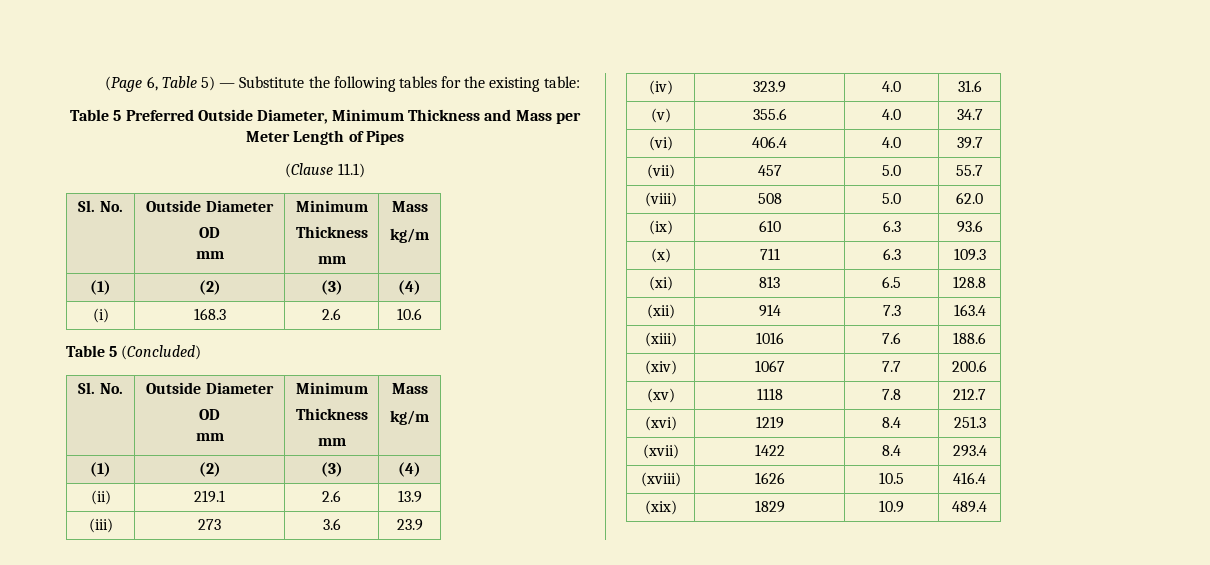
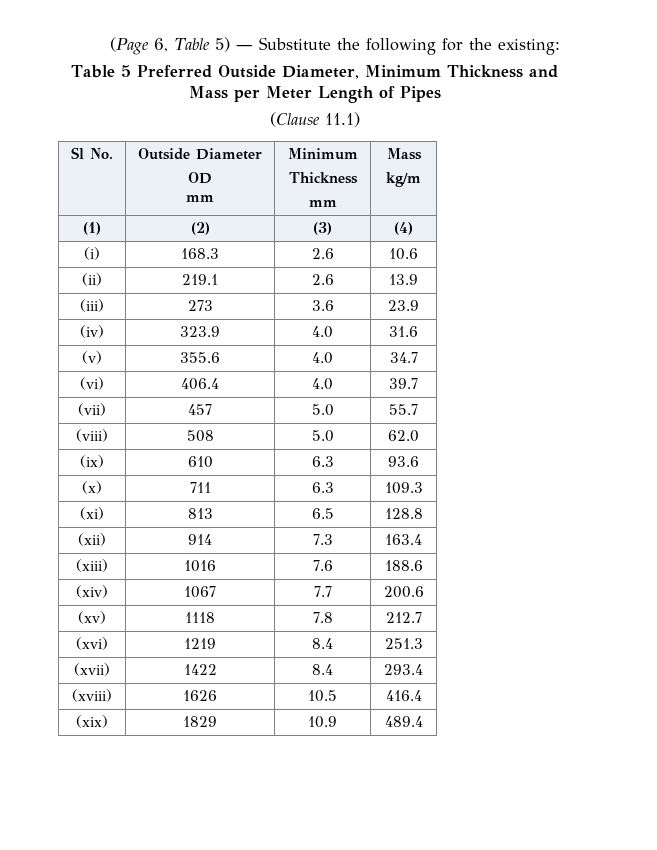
[398,76,437,88] tables -> (436, 46) none
[489,76,580,92] existing table: -> [497,39,560,55] existing:
[78,200,96,212] Sl. -> [71,147,84,159] Sl
[66,345,202,360] [78,382,123,394] [146,382,274,394] [199,409,220,420] [195,433,224,441] [295,382,368,394] [295,408,368,420] [317,438,346,446] [391,383,428,394] [390,410,429,425] [90,462,111,477] [198,462,221,477] [320,462,343,477] [398,462,421,477] // Table 5 (Concluded) // Sl. No. | Outside Diameter // OD // mm | Minimum // Thickness // mm | Mass // kg/m // (1) | (2) | (3) | (4) -> (418, 254) none

